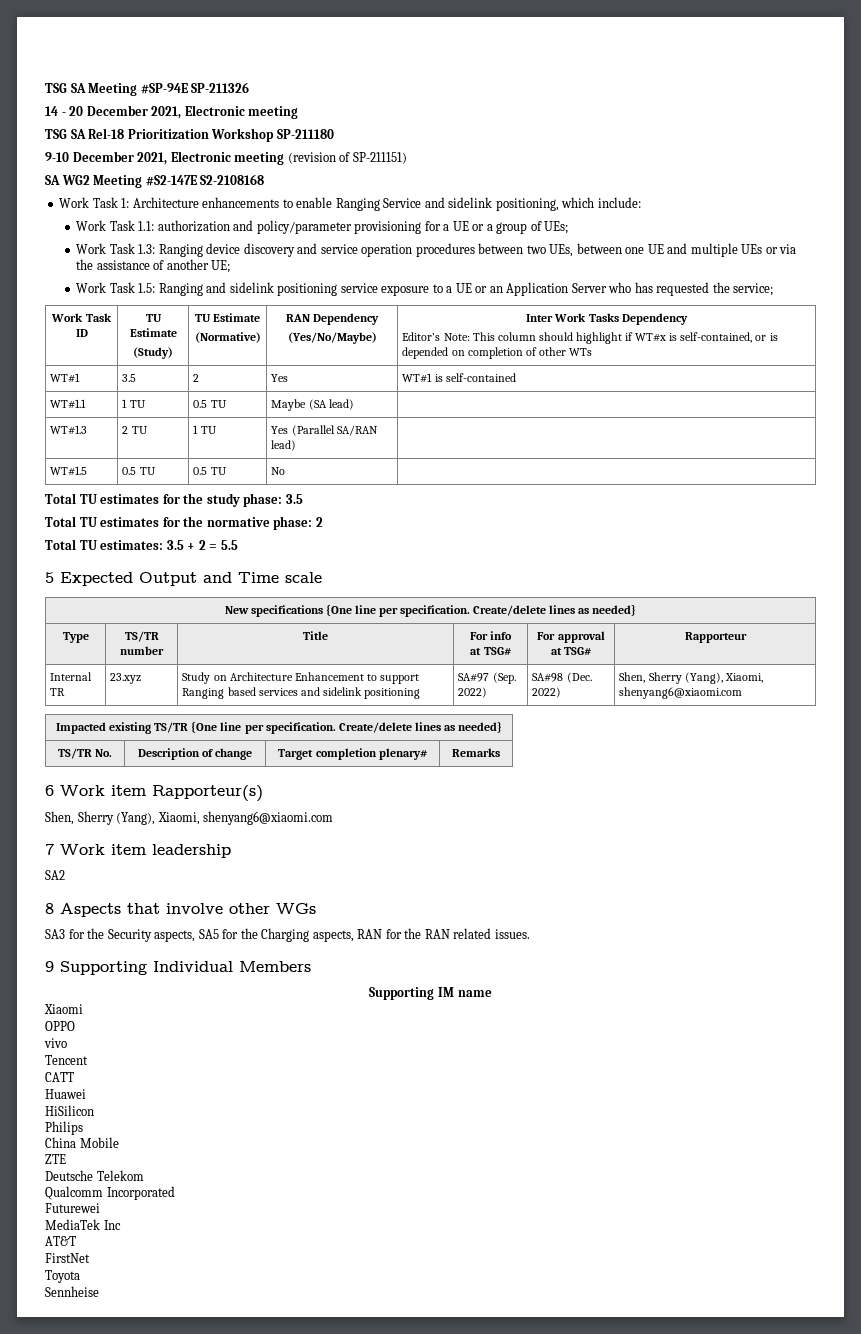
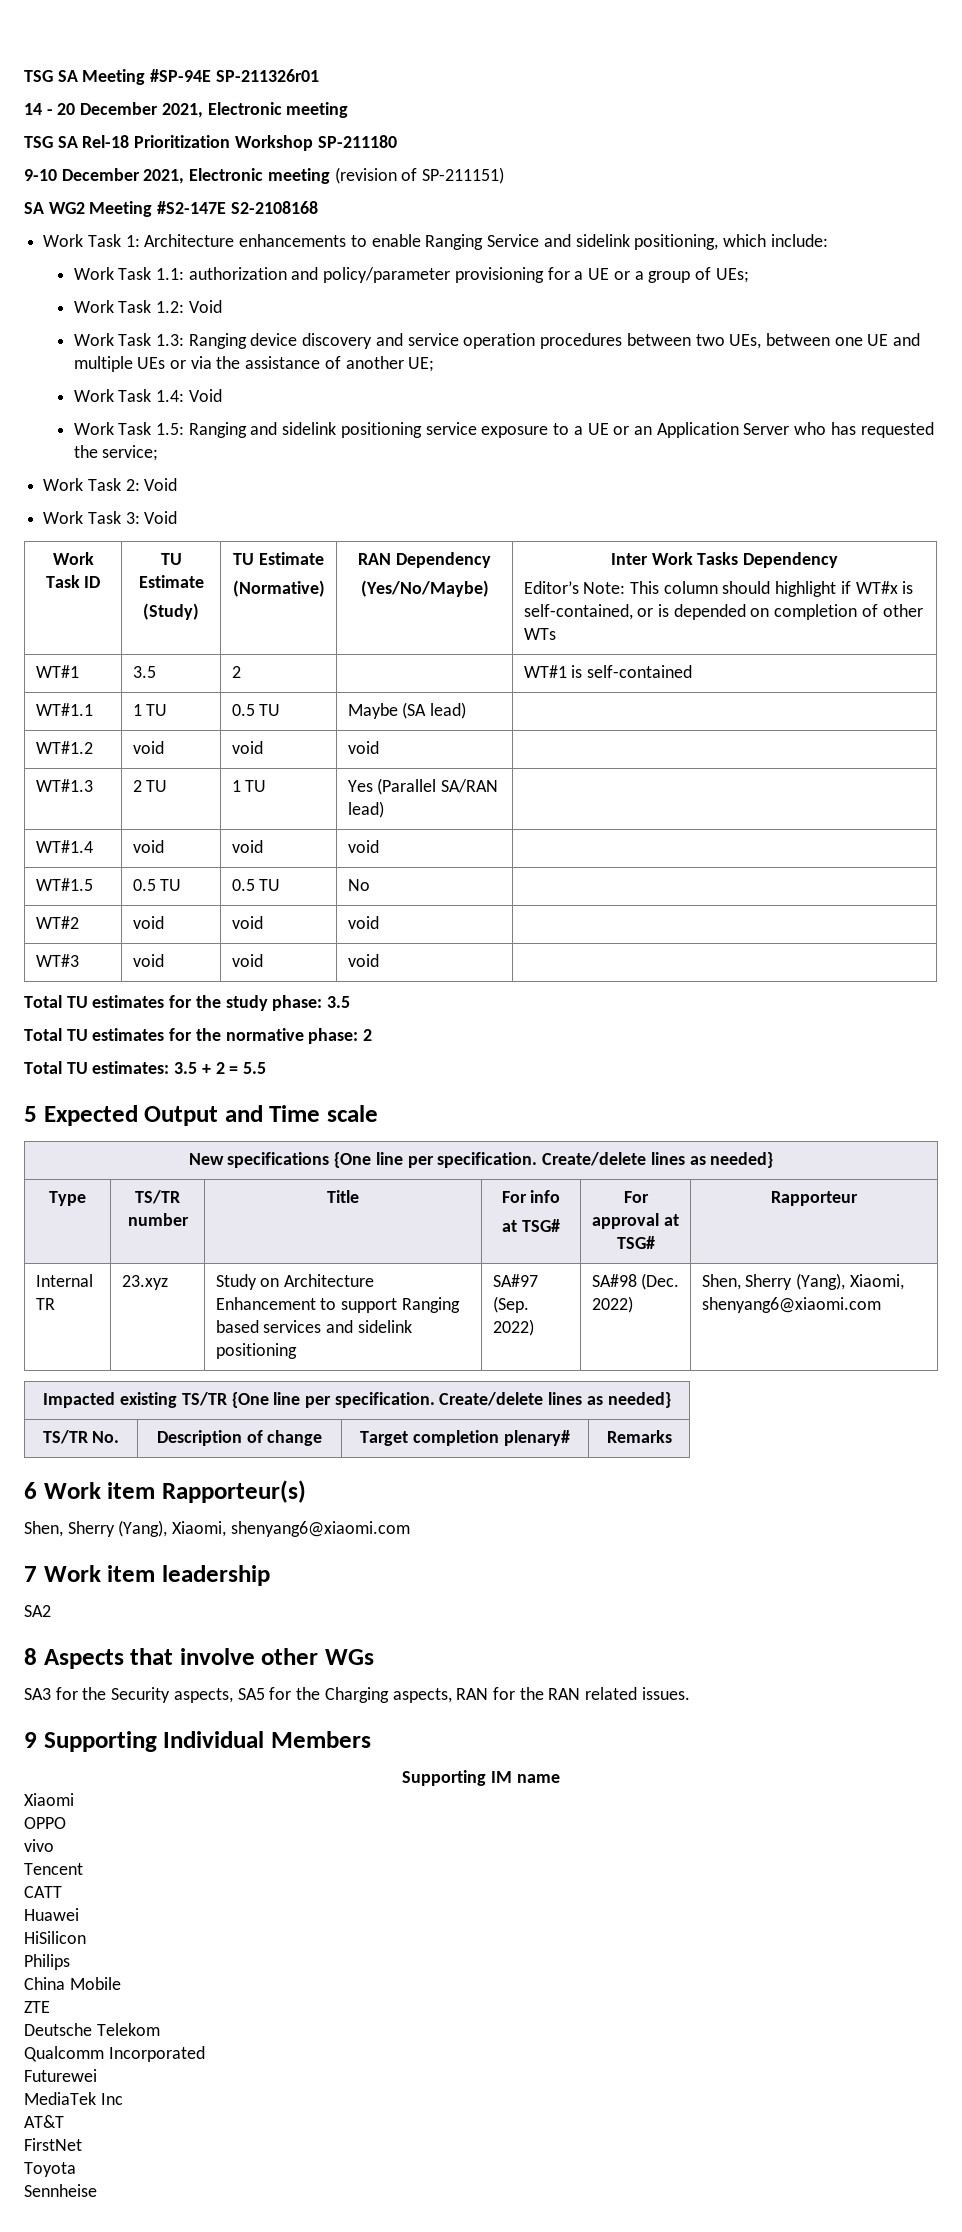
[191,82,250,93] SP-211326 -> [215,69,319,82] SP-211326r01
(569, 227) none -> [73,300,222,313] // Work Task 1.2: Void
(231, 266) none -> [73,389,222,402] // Work Task 1.4: Void
(774, 289) none -> [43,478,178,491] [43,511,178,524] // Work Task 2: Void // Work Task 3: Void
[271,374,289,382] Yes -> (241, 672) none
(354, 404) none -> [35,741,93,754] [132,741,164,754] [231,741,263,754] [347,741,379,754] // WT#1.2 | void | void | void |
(297, 445) none -> [35,840,93,853] [132,840,164,853] [231,840,263,853] [347,840,379,853] // WT#1.4 | void | void | void |
(286, 471) none -> [35,916,79,929] [132,916,164,929] [231,916,263,929] [347,916,379,929] [35,954,79,967] [132,954,164,967] [231,954,263,967] [347,954,379,967] // WT#2 | void | void | void | // WT#3 | void | void | void |

